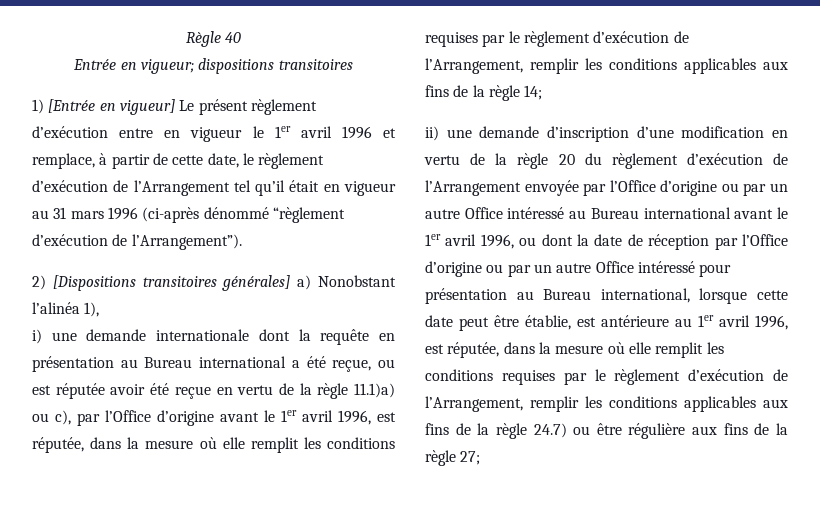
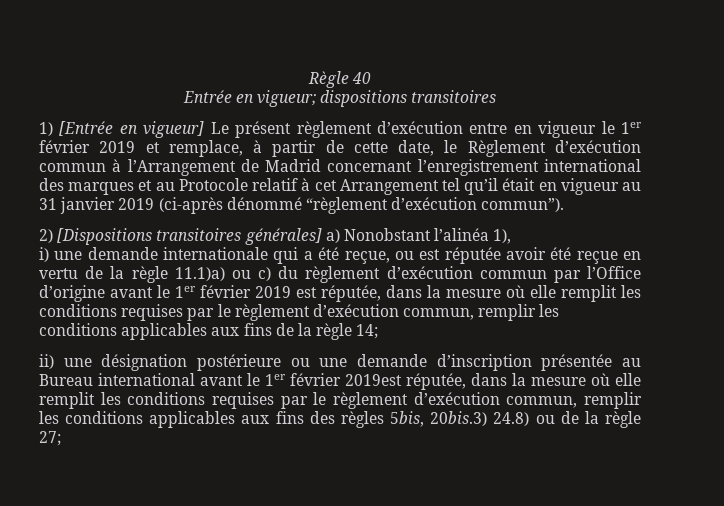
[300,126,372,139] avril 1996 -> [39,140,136,153] février 2019
[258,153,325,169] [32,180,230,196] règlement d’exécution de l’Arrangement -> [467,140,641,157] [39,159,641,176] [39,178,439,195] Règlement d’exécution commun à l’Arrangement de Madrid concernant l’enregistrement international des marques et au Protocole relatif à cet Arrangement
[70,207,138,220] mars 1996 -> [60,197,155,214] janvier 2019
[112,234,242,250] de l’Arrangement”). -> [481,198,565,212] commun”).
[258,329,396,345] [32,356,287,372] dont la requête en présentation au Bureau international -> [273,247,299,264] qui
[55,410,71,425] c), -> [257,266,547,283] c) du règlement d’exécution commun
[302,410,371,425] avril 1996, -> [200,285,291,298] février 2019
[673,31,689,43] [425,58,523,74] de l’Arrangement, -> [403,308,475,320] commun,
[479,126,788,142] [424,153,788,169] [425,180,788,196] [425,207,565,219] demande d’inscription d’une modification en vertu de la règle 20 du règlement d’exécution de l’Arrangement envoyée par l’Office d’origine ou par un autre Office intéressé -> [101,354,613,371] désignation postérieure ou une demande d’inscription présentée
[445,234,788,250] [425,261,732,277] [425,288,788,304] [425,315,788,331] [425,344,444,354] avril 1996, ou dont la date de réception par l’Office d’origine ou par un autre Office intéressé pour présentation au Bureau international, lorsque cette date peut être établie, est antérieure au 1er avril 1996, est -> [290,373,402,386] février 2019est
[773,369,788,381] [425,396,788,412] [425,423,748,439] de l’Arrangement, remplir les conditions applicables aux fins de la règle 24.7) ou être régulière aux fins -> [506,392,643,409] [39,411,555,428] commun, remplir les conditions applicables aux fins des règles 5bis, 20bis.3) 24.8) ou

